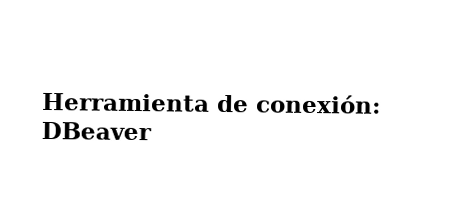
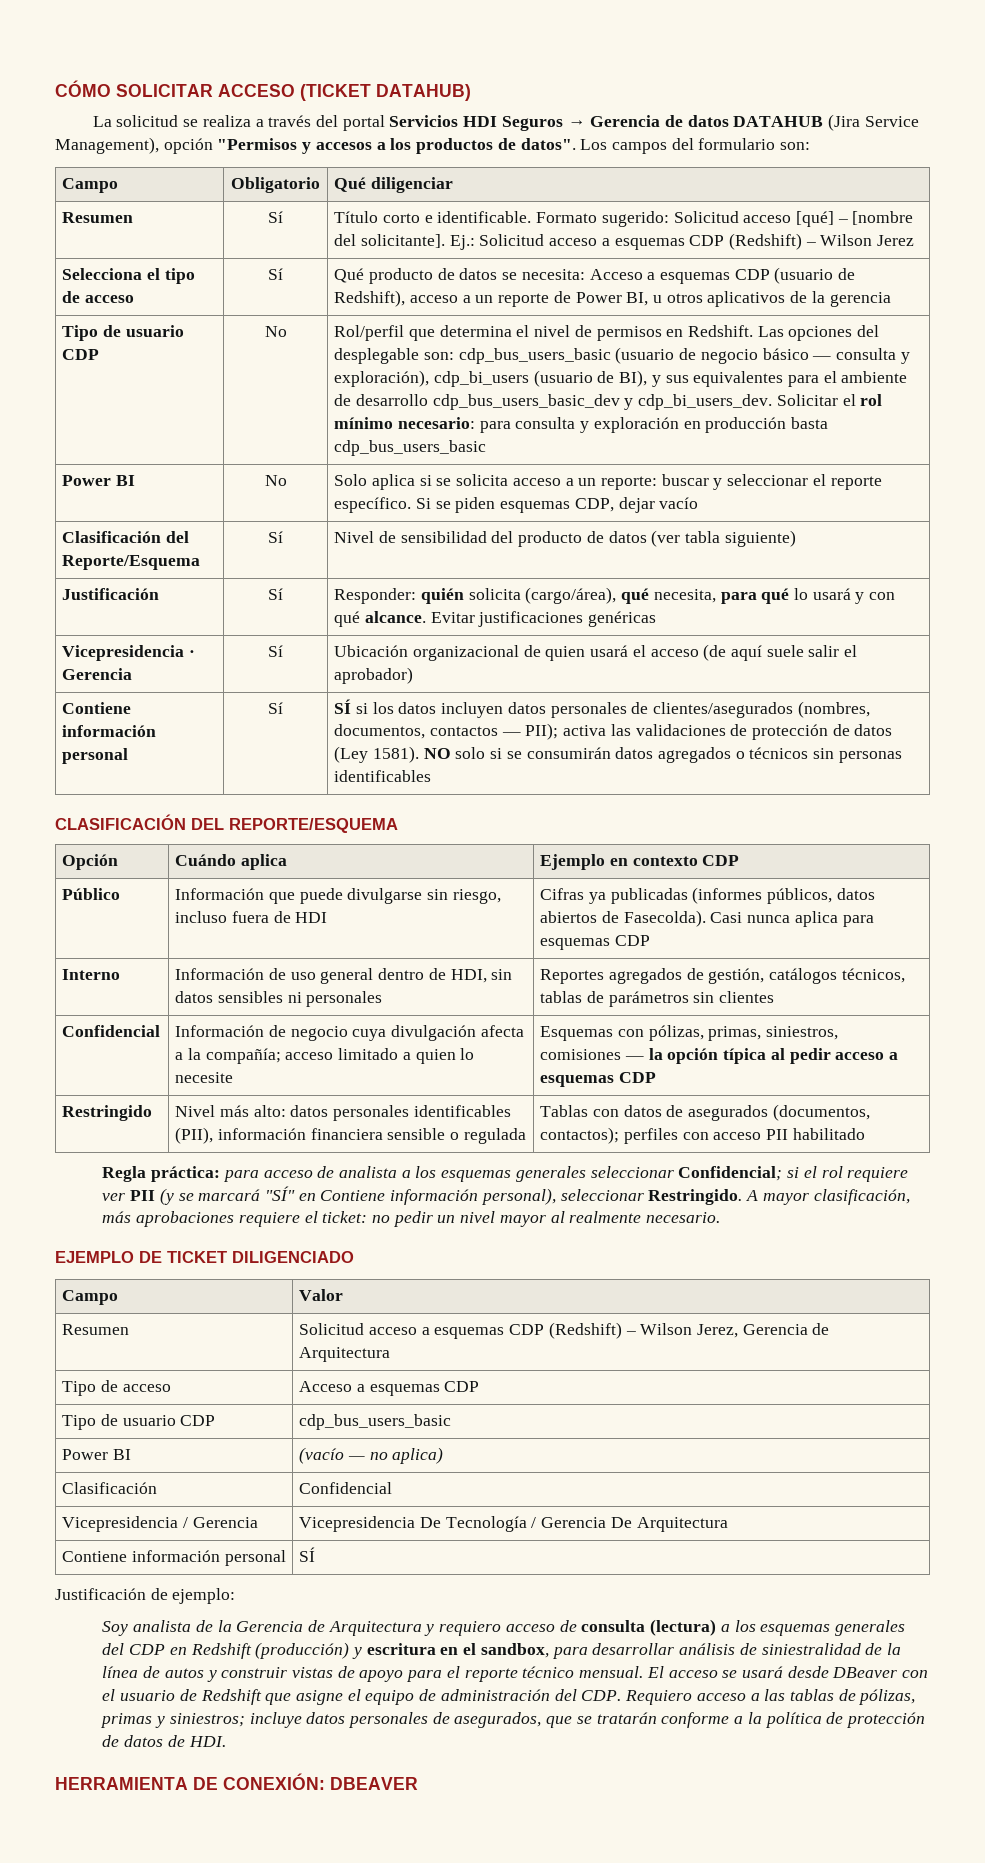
[42,92,381,114] [41,121,152,141] Herramienta de conexión: DBeaver -> [55,80,471,101] [92,114,919,131] [55,137,811,154] [62,178,119,193] [231,177,320,193] [334,177,453,193] [62,212,134,223] [268,211,283,223] [334,211,914,227] [334,233,915,250] [62,268,195,284] [62,291,134,303] [268,268,283,280] [334,267,856,284] [334,290,891,307] [62,325,184,341] [62,349,100,360] [264,326,287,337] [334,325,880,341] [334,347,910,364] [334,370,908,387] [334,394,883,410] [334,417,828,433] [334,440,487,456] [62,475,135,486] [264,475,287,486] [334,474,882,490] [334,497,699,513] [62,531,189,543] [62,555,201,570] [268,531,283,543] [334,530,796,547] [62,588,160,600] [268,588,283,600] [334,587,896,604] [334,611,657,627] [62,645,195,661] [62,668,133,680] [268,645,283,657] [334,644,858,661] [334,667,414,684] [62,702,132,714] [62,725,157,737] [62,748,129,764] [268,702,283,714] [334,699,870,718] [334,723,893,740] [334,746,902,763] [334,770,432,782] [55,814,398,833] [62,854,119,870] [175,854,287,870] [540,854,740,870] [62,888,121,900] [175,888,501,904] [175,911,328,923] [540,887,875,904] [540,910,874,927] [540,935,650,950] [62,969,121,980] [175,968,513,984] [175,991,383,1007] [540,968,905,984] [540,991,775,1007] [62,1025,161,1037] [175,1025,524,1041] [175,1048,475,1064] [175,1072,234,1083] [540,1025,839,1041] [540,1048,898,1064] [540,1072,656,1087] [62,1105,153,1121] [175,1105,511,1121] [175,1127,526,1144] [540,1104,870,1121] [540,1127,865,1144] [102,1166,909,1182] [102,1186,910,1205] [102,1211,721,1227] [55,1251,354,1263] [62,1290,119,1305] [299,1289,344,1301] [62,1324,130,1335] [299,1322,830,1339] [299,1347,391,1362] [62,1380,171,1396] [299,1381,480,1396] [62,1414,216,1430] [299,1414,452,1430] [62,1449,131,1460] [299,1447,444,1464] [62,1482,158,1494] [299,1482,393,1494] [62,1516,258,1532] [299,1516,728,1532] [62,1550,286,1566] [299,1547,316,1562] [55,1588,236,1604] [102,1619,906,1636] [102,1642,902,1659] [102,1666,929,1682] [102,1689,916,1705] [100,1712,926,1728] [102,1735,226,1747] [55,1773,418,1790] CÓMO SOLICITAR ACCESO (TICKET DATAHUB) // La solicitud se realiza a través del portal Servicios HDI Seguros → Gerencia de datos DATAHUB (Jira Service Management), opción "Permisos y accesos a los productos de datos". Los campos del formulario son: // Campo | Obligatorio | Qué diligenciar // Resumen | Sí | Título corto e identificable. Formato sugerido: Solicitud acceso [qué] – [nombre del solicitante]. Ej.: Solicitud acceso a esquemas CDP (Redshift) – Wilson Jerez // Selecciona el tipo de acceso | Sí | Qué producto de datos se necesita: Acceso a esquemas CDP (usuario de Redshift), acceso a un reporte de Power BI, u otros aplicativos de la gerencia // Tipo de usuario CDP | No | Rol/perfil que determina el nivel de permisos en Redshift. Las opciones del desplegable son: cdp_bus_users_basic (usuario de negocio básico — consulta y exploración), cdp_bi_users (usuario de BI), y sus equivalentes para el ambiente de desarrollo cdp_bus_users_basic_dev y cdp_bi_users_dev. Solicitar el rol mínimo necesario: para consulta y exploración en producción basta cdp_bus_users_basic // Power BI | No | Solo aplica si se solicita acceso a un reporte: buscar y seleccionar el reporte específico. Si se piden esquemas CDP, dejar vacío // Clasificación del Reporte/Esquema | Sí | Nivel de sensibilidad del producto de datos (ver tabla siguiente) // Justificación | Sí | Responder: quién solicita (cargo/área), qué necesita, para qué lo usará y con qué alcance. Evitar justificaciones genéricas // Vicepresidencia · Gerencia | Sí | Ubicación organizacional de quien usará el acceso (de aquí suele salir el aprobador) // Contiene información personal | Sí | SÍ si los datos incluyen datos personales de clientes/asegurados (nombres, documentos, contactos — PII); activa las validaciones de protección de datos (Ley 1581). NO solo si se consumirán datos agregados o técnicos sin personas identificables // CLASIFICACIÓN DEL REPORTE/ESQUEMA // Opción | Cuándo aplica | Ejemplo en contexto CDP // Público | Información que puede divulgarse sin riesgo, incluso fuera de HDI | Cifras ya publicadas (informes públicos, datos abiertos de Fasecolda). Casi nunca aplica para esquemas CDP // Interno | Información de uso general dentro de HDI, sin datos sensibles ni personales | Reportes agregados de gestión, catálogos técnicos, tablas de parámetros sin clientes // Confidencial | Información de negocio cuya divulgación afecta a la compañía; acceso limitado a quien lo necesite | Esquemas con pólizas, primas, siniestros, comisiones — la opción típica al pedir acceso a esquemas CDP // Restringido | Nivel más alto: datos personales identificables (PII), información financiera sensible o regulada | Tablas con datos de asegurados (documentos, contactos); perfiles con acceso PII habilitado // Regla práctica: para acceso de analista a los esquemas generales seleccionar Confidencial; si el rol requiere ver PII (y se marcará "SÍ" en Contiene información personal), seleccionar Restringido. A mayor clasificación, más aprobaciones requiere el ticket: no pedir un nivel mayor al realmente necesario. // EJEMPLO DE TICKET DILIGENCIADO // Campo | Valor // Resumen | Solicitud acceso a esquemas CDP (Redshift) – Wilson Jerez, Gerencia de Arquitectura // Tipo de acceso | Acceso a esquemas CDP // Tipo de usuario CDP | cdp_bus_users_basic // Power BI | (vacío — no aplica) // Clasificación | Confidencial // Vicepresidencia / Gerencia | Vicepresidencia De Tecnología / Gerencia De Arquitectura // Contiene información personal | SÍ // Justificación de ejemplo: // Soy analista de la Gerencia de Arquitectura y requiero acceso de consulta (lectura) a los esquemas generales del CDP en Redshift (producción) y escritura en el sandbox, para desarrollar análisis de siniestralidad de la línea de autos y construir vistas de apoyo para el reporte técnico mensual. El acceso se usará desde DBeaver con el usuario de Redshift que asigne el equipo de administración del CDP. Requiero acceso a las tablas de pólizas, primas y siniestros; incluye datos personales de asegurados, que se tratarán conforme a la política de protección de datos de HDI. // HERRAMIENTA DE CONEXIÓN: DBEAVER

